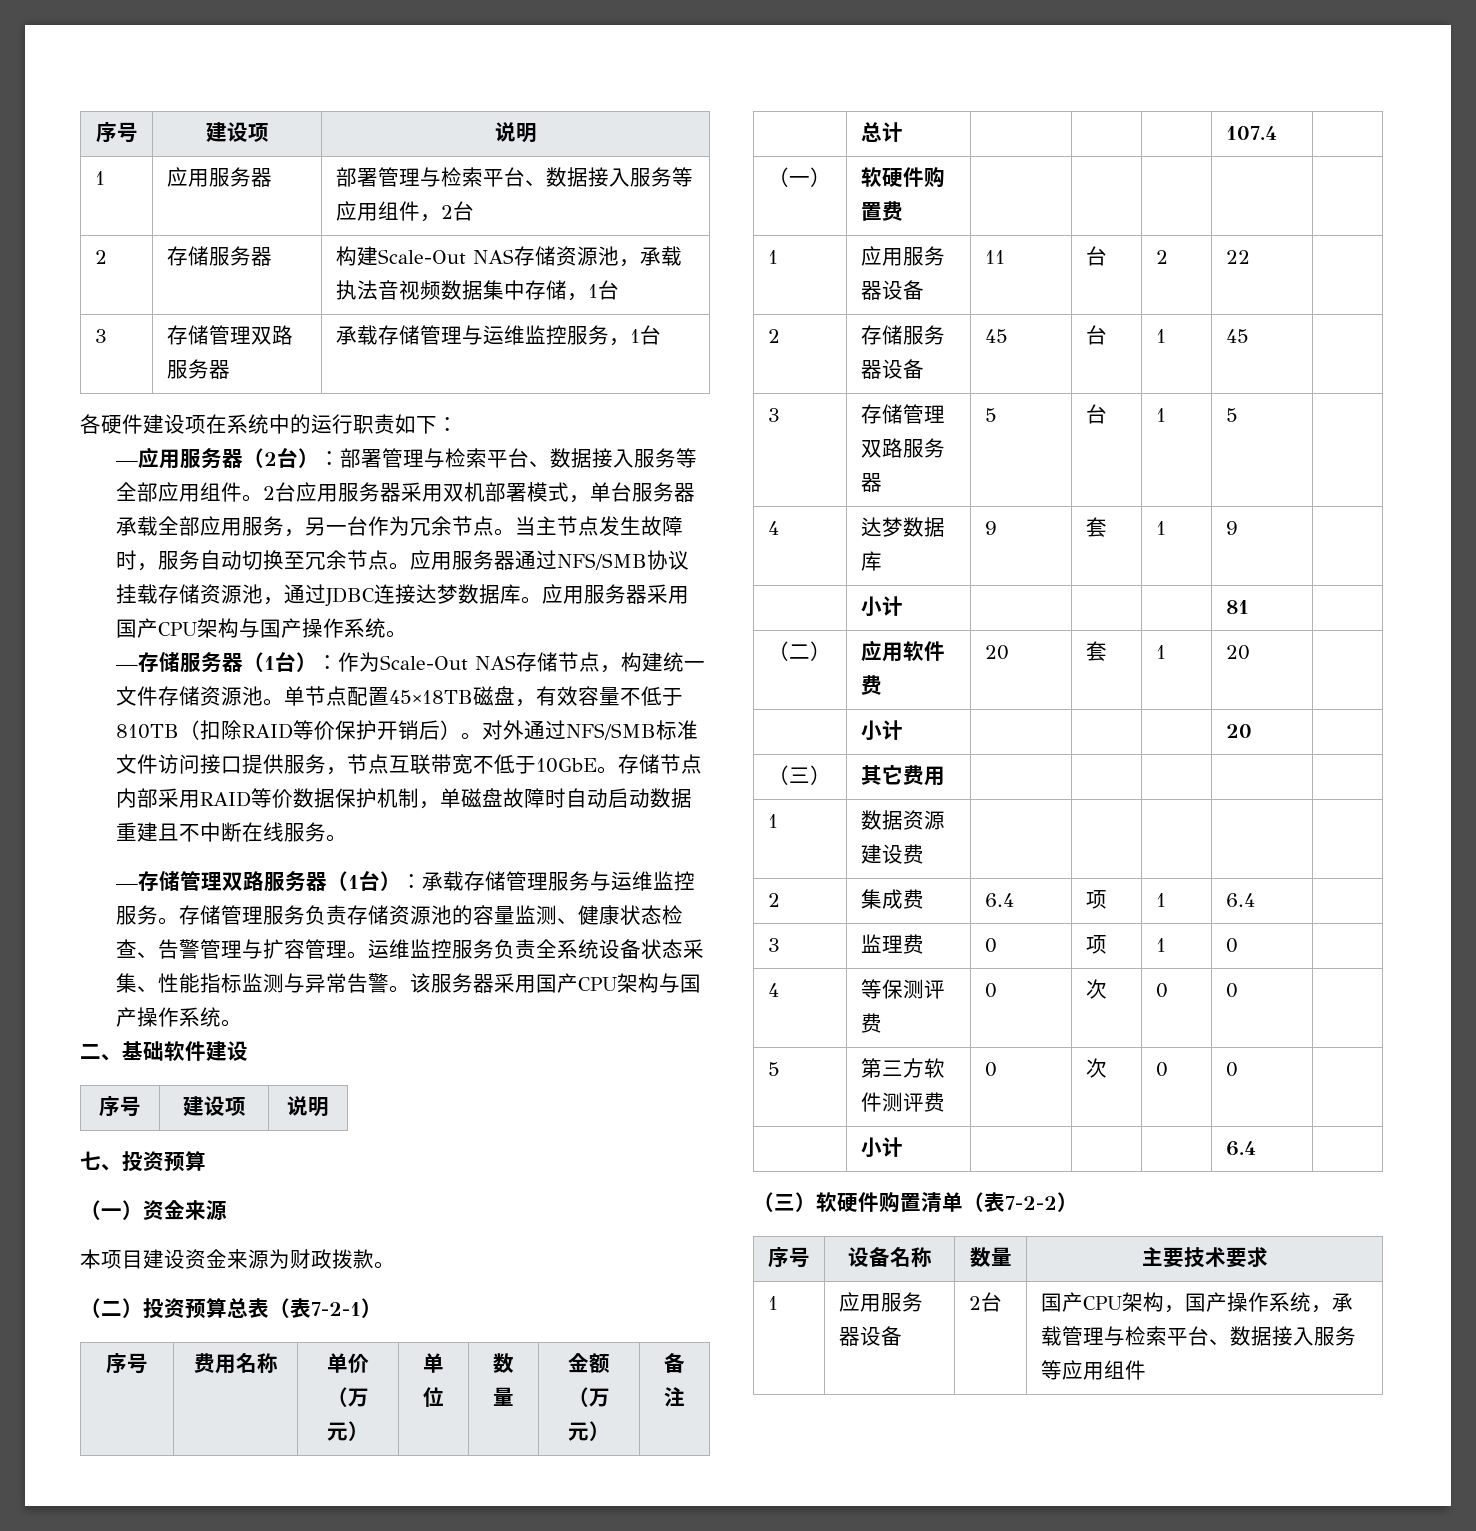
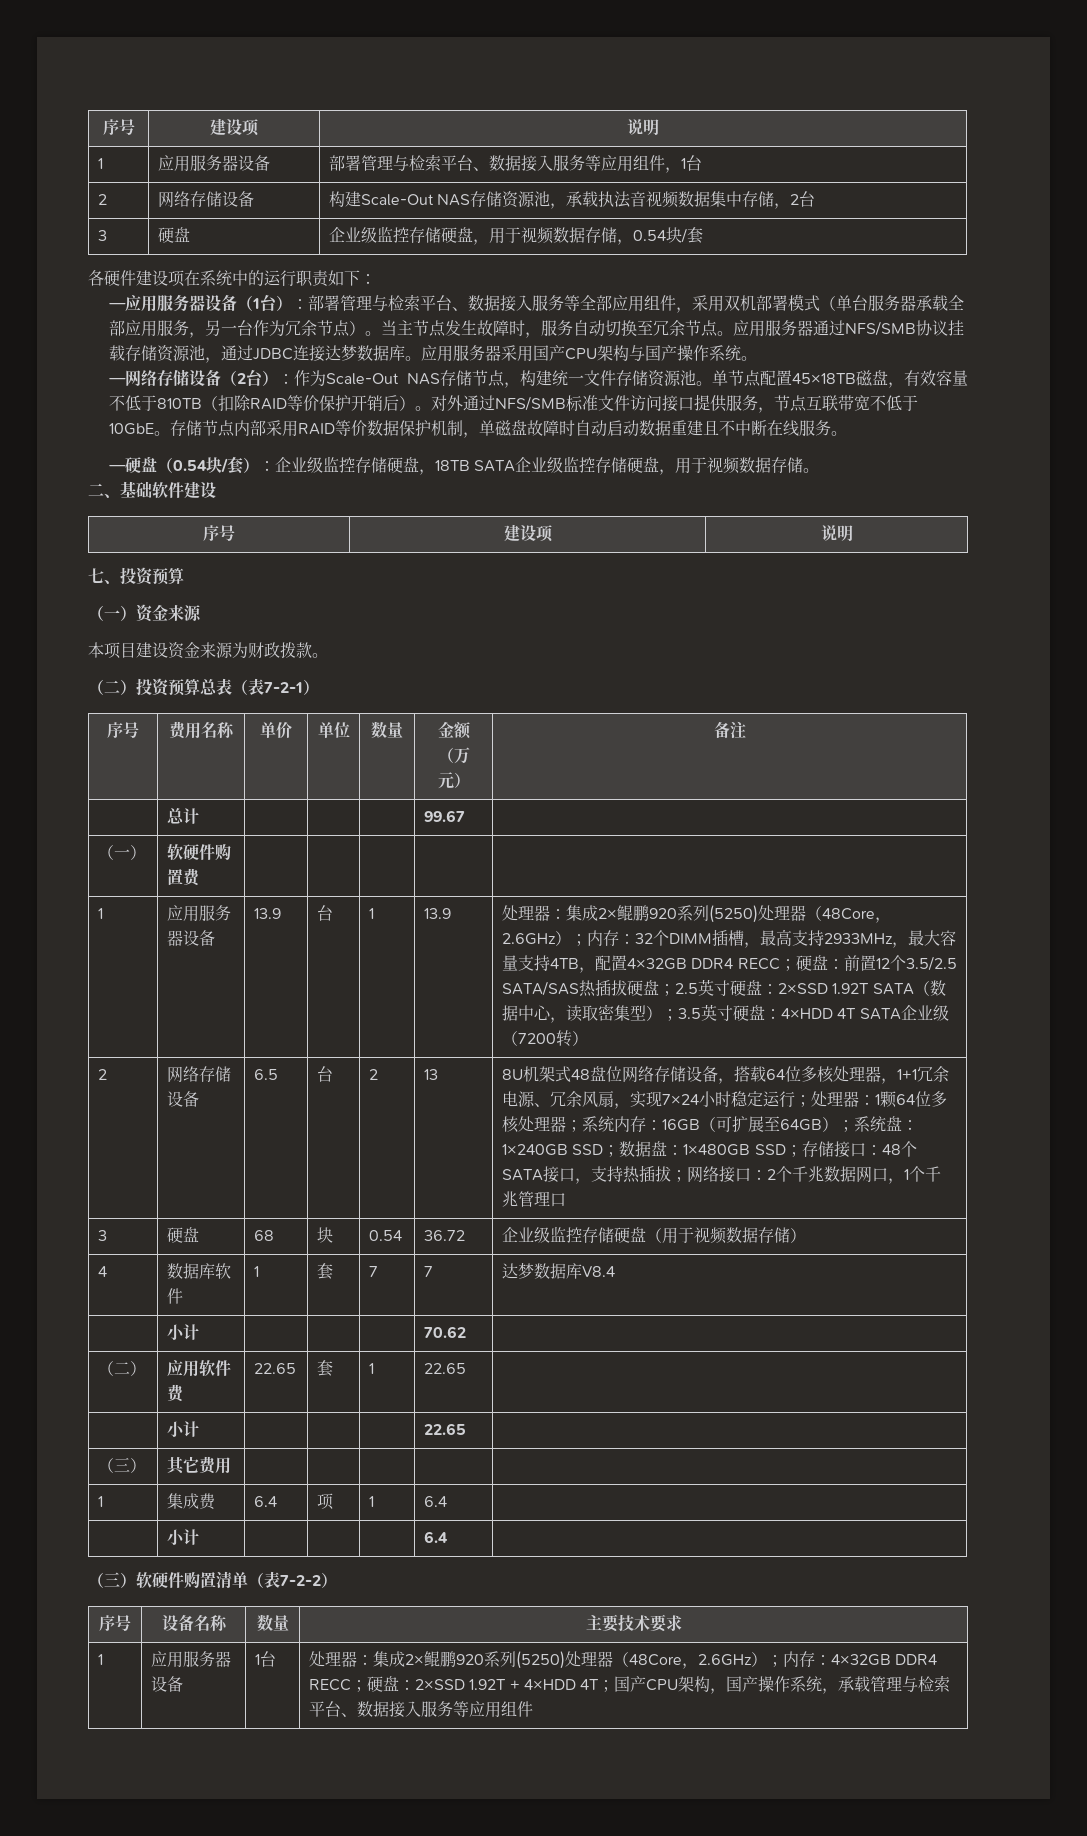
(272, 177) none -> [238,155,271,171] 设备
[440,205,453,219] 2 -> [681,158,687,169] 1
[166,246,272,266] 存储服务器 -> [158,191,255,208] 网络存储设备
[587,284,598,298] 1 -> [790,194,800,205] 2
[166,325,293,345] [166,359,230,379] [335,325,661,346] 存储管理双路服务器 | 承载存储管理与运维监控服务，1台 -> [158,227,191,243] [329,226,704,245] 硬盘 | 企业级监控存储硬盘，用于视频数据存储，0.54块/套
[243,448,278,468] （2 -> [204,295,260,312] 设备（1
[242,482,402,502] 。2台应用服务器 -> [675,307,692,313] ，
[569,495,591,503] ， -> [819,296,836,311] （
(495, 526) none -> [348,321,365,336] ）
[138,652,276,673] 存储服务器（1 -> [124,369,246,387] 网络存储设备（2
[138,871,696,892] [116,905,684,925] [116,939,705,959] [116,973,702,993] [116,1007,222,1027] 存储管理双路服务器（1台）：承载存储管理服务与运维监控服务。存储管理服务负责存储资源池的容量监测、健康状态检查、告警管理与扩容管理。运维监控服务负责全系统设备状态采集、性能指标监测与异常告警。该服务器采用国产CPU架构与国产操作系统 -> [124,456,804,475] 硬盘（0.54块/套）：企业级监控存储硬盘，18TB SATA企业级监控存储硬盘，用于视频数据存储
[327,1387,369,1407] [327,1421,369,1441] （万元） -> (292, 730) none
[1225,126,1277,140] 107.4 -> [424,810,466,822] 99.67
[984,250,1005,264] [1085,246,1107,266] [1155,250,1168,264] [1225,250,1250,264] [767,329,780,343] [860,325,945,345] [860,359,924,379] [984,329,1008,343] [1085,325,1107,345] [1155,329,1166,343] [1225,329,1249,343] [767,408,780,422] [860,404,945,424] [860,438,945,458] [860,473,882,492] [984,408,997,422] [1085,404,1107,424] [1155,408,1166,422] [1225,408,1238,422] [767,521,779,535] [860,517,945,537] [860,551,882,571] [984,521,997,535] [1085,517,1107,537] [1155,521,1166,535] [1225,521,1238,535] [860,596,903,617] [1225,600,1249,614] 11 | 台 | 2 | 22 | // 2 | 存储服务器设备 | 45 | 台 | 1 | 45 | // 3 | 存储管理双路服务器 | 5 | 台 | 1 | 5 | // 4 | 达梦数据库 | 9 | 套 | 1 | 9 | // | 小计 | | | | 81 -> [254,908,282,919] [317,905,334,921] [369,908,375,919] [424,908,452,919] [502,905,892,923] [502,929,957,948] [502,955,957,973] [502,979,946,997] [502,1004,949,1023] [502,1030,589,1047] [98,1069,108,1080] [167,1066,232,1083] [167,1091,200,1107] [254,1069,279,1080] [317,1066,334,1082] [369,1069,379,1080] [424,1069,439,1080] [502,1066,950,1084] [502,1091,948,1109] [502,1116,919,1133] [502,1141,917,1158] [502,1165,942,1184] [502,1191,567,1207] [98,1230,108,1241] [167,1227,200,1243] [254,1230,275,1241] [317,1227,334,1243] [369,1230,403,1241] [424,1230,466,1241] [502,1226,807,1244] [98,1266,108,1277] [167,1263,232,1279] [167,1288,184,1304] [254,1266,260,1277] [317,1263,334,1280] [369,1266,379,1277] [424,1266,434,1277] [502,1262,616,1279] [167,1324,200,1340] [424,1326,467,1338] 13.9 | 台 | 1 | 13.9 | 处理器：集成2×鲲鹏920系列(5250)处理器（48Core，2.6GHz）；内存：32个DIMM插槽，最高支持2933MHz，最大容量支持4TB，配置4×32GB DDR4 RECC；硬盘：前置12个3.5/2.5 SATA/SAS热插拔硬盘；2.5英寸硬盘：2×SSD 1.92T SATA（数据中心，读取密集型）；3.5英寸硬盘：4×HDD 4T SATA企业级（7200转） // 2 | 网络存储设备 | 6.5 | 台 | 2 | 13 | 8U机架式48盘位网络存储设备，搭载64位多核处理器，1+1冗余电源、冗余风扇，实现7×24小时稳定运行；处理器：1颗64位多核处理器；系统内存：16GB（可扩展至64GB）；系统盘：1×240GB SSD；数据盘：1×480GB SSD；存储接口：48个SATA接口，支持热插拔；网络接口：2个千兆数据网口，1个千兆管理口 // 3 | 硬盘 | 68 | 块 | 0.54 | 36.72 | 企业级监控存储硬盘（用于视频数据存储） // 4 | 数据库软件 | 1 | 套 | 7 | 7 | 达梦数据库V8.4 // | 小计 | | | | 70.62
[984,645,1009,660] [1085,641,1107,661] [1155,645,1166,659] [1225,645,1250,660] [860,720,903,741] [1225,724,1252,738] 20 | 套 | 1 | 20 | // | 小计 | | | | 20 -> [254,1363,297,1374] [317,1360,334,1377] [369,1363,375,1374] [424,1363,467,1374] [167,1421,200,1437] [424,1423,467,1435] 22.65 | 套 | 1 | 22.65 | // | 小计 | | | | 22.65
[860,810,945,830] [860,844,924,864] [767,893,780,907] | 数据资源建设费 | | | | | // 2 -> (104, 1501) none
[767,938,780,952] [860,934,924,954] [984,938,997,953] [1085,935,1107,954] [1155,938,1166,952] [1225,938,1238,953] [767,983,779,997] [860,979,945,999] [860,1013,882,1033] [984,983,997,998] [1085,979,1107,999] [1155,983,1168,998] [1225,983,1238,998] [767,1062,780,1076] [860,1058,945,1078] [860,1092,945,1112] [984,1062,997,1077] [1085,1058,1107,1078] [1155,1062,1168,1077] [1225,1062,1238,1077] // 3 | 监理费 | 0 | 项 | 1 | 0 | // 4 | 等保测评费 | 0 | 次 | 0 | 0 | // 5 | 第三方软件测评费 | 0 | 次 | 0 | 0 | -> (448, 1501) none
[968,1292,1002,1312] 2台 | -> [255,1651,277,1667] [309,1651,938,1669] [309,1676,615,1692] 1台 | 处理器：集成2×鲲鹏920系列(5250)处理器（48Core，2.6GHz）；内存：4×32GB DDR4 RECC；硬盘：2×SSD 1.92T + 4×HDD 4T；

